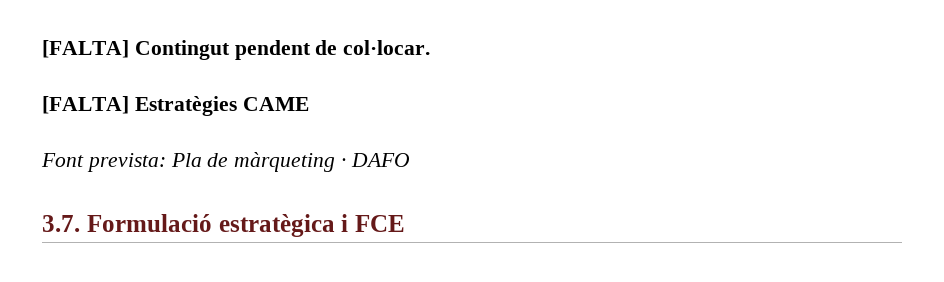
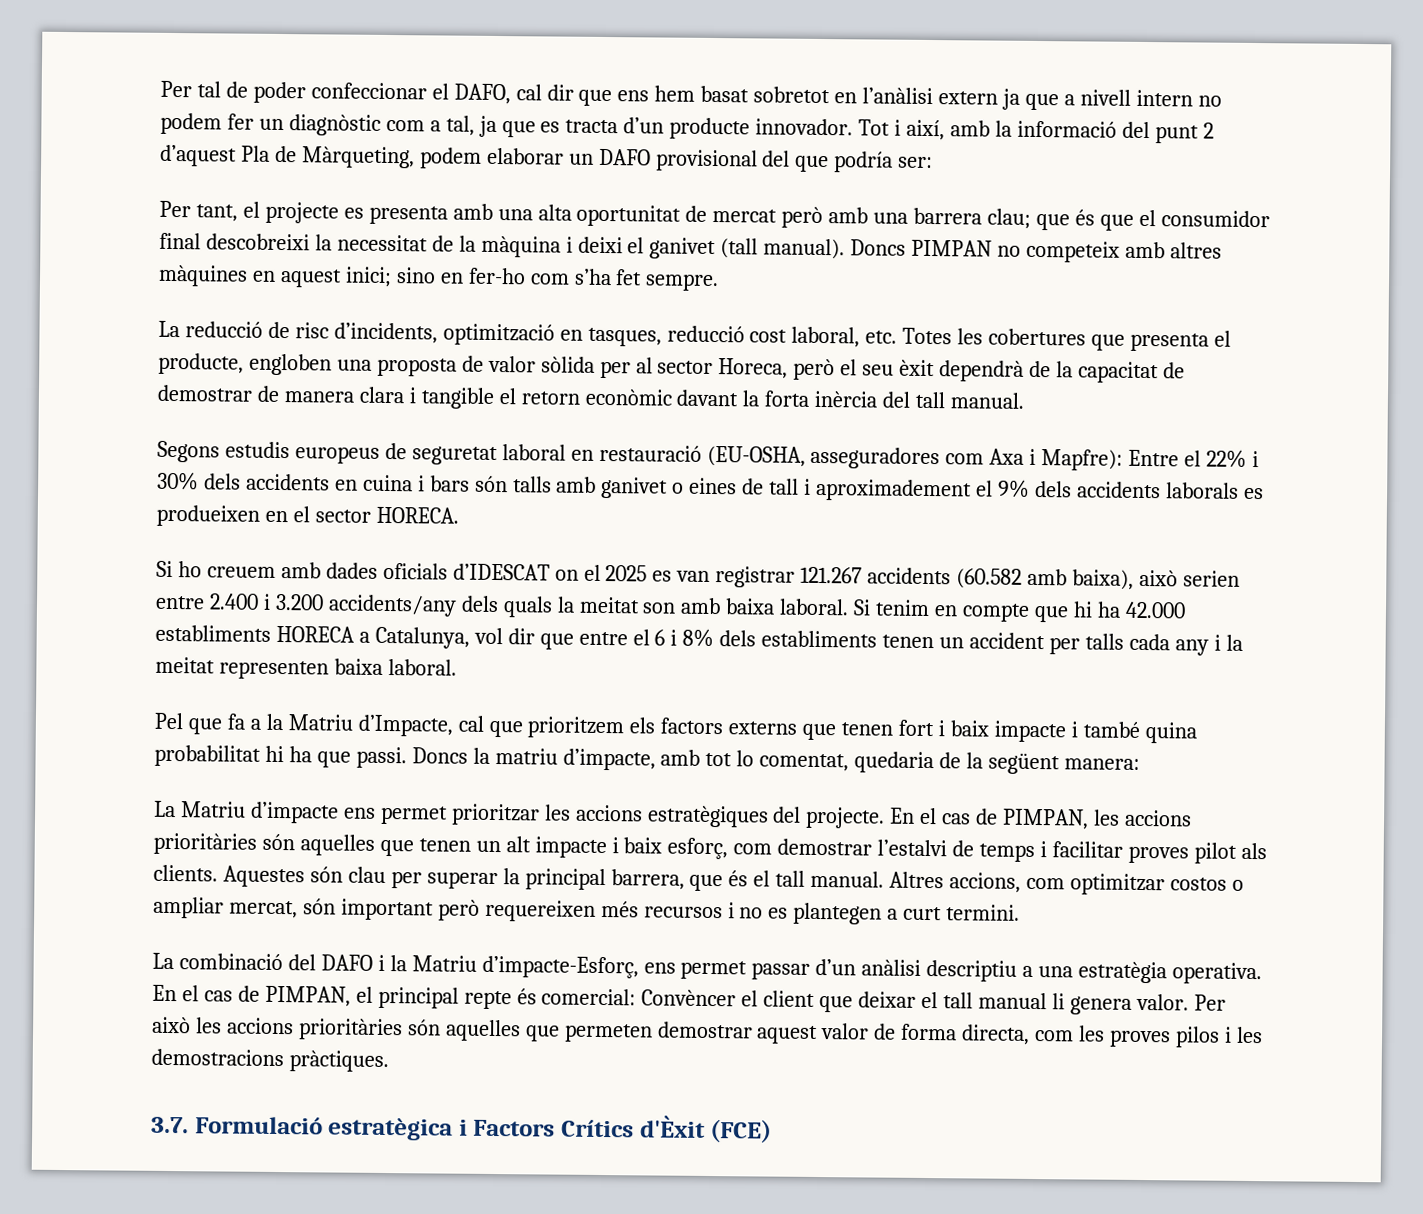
[42,40,431,60] [42,96,309,116] [41,152,410,172] [FALTA] Contingut pendent de col·locar. // [FALTA] Estratègies CAME // Font prevista: Pla de màrqueting · DAFO -> [160,80,1222,111] [160,112,1214,144] [160,144,934,173] [159,200,1270,231] [159,232,1222,263] [158,264,720,292] [158,320,1231,352] [158,352,1185,384] [157,384,1025,409] [157,440,1259,471] [157,471,1264,502] [156,504,459,527] [156,560,1240,590] [155,593,1186,623] [155,624,1243,656] [155,656,457,680] [154,712,1197,744] [154,744,1140,775] [154,800,1192,830] [153,832,1267,864] [153,864,1244,896] [153,896,1021,925] [152,952,1262,985] [152,984,1226,1015] [152,1016,1263,1048] [151,1048,389,1073] Per tal de poder confeccionar el DAFO, cal dir que ens hem basat sobretot en l’anàlisi extern ja que a nivell intern no podem fer un diagnòstic com a tal, ja que es tracta d’un producte innovador. Tot i així, amb la informació del punt 2 d’aquest Pla de Màrqueting, podem elaborar un DAFO provisional del que podría ser: // Per tant, el projecte es presenta amb una alta oportunitat de mercat però amb una barrera clau; que és que el consumidor final descobreixi la necessitat de la màquina i deixi el ganivet (tall manual). Doncs PIMPAN no competeix amb altres màquines en aquest inici; sino en fer-ho com s’ha fet sempre. // La reducció de risc d’incidents, optimització en tasques, reducció cost laboral, etc. Totes les cobertures que presenta el producte, engloben una proposta de valor sòlida per al sector Horeca, però el seu èxit dependrà de la capacitat de demostrar de manera clara i tangible el retorn econòmic davant la forta inèrcia del tall manual. // Segons estudis europeus de seguretat laboral en restauració (EU-OSHA, asseguradores com Axa i Mapfre): Entre el 22% i 30% dels accidents en cuina i bars són talls amb ganivet o eines de tall i aproximadement el 9% dels accidents laborals es produeixen en el sector HORECA. // Si ho creuem amb dades oficials d’IDESCAT on el 2025 es van registrar 121.267 accidents (60.582 amb baixa), això serien entre 2.400 i 3.200 accidents/any dels quals la meitat son amb baixa laboral. Si tenim en compte que hi ha 42.000 establiments HORECA a Catalunya, vol dir que entre el 6 i 8% dels establiments tenen un accident per talls cada any i la meitat representen baixa laboral. // Pel que fa a la Matriu d’Impacte, cal que prioritzem els factors externs que tenen fort i baix impacte i també quina probabilitat hi ha que passi. Doncs la matriu d’impacte, amb tot lo comentat, quedaria de la següent manera: // La Matriu d’impacte ens permet prioritzar les accions estratègiques del projecte. En el cas de PIMPAN, les accions prioritàries són aquelles que tenen un alt impacte i baix esforç, com demostrar l’estalvi de temps i facilitar proves pilot als clients. Aquestes són clau per superar la principal barrera, que és el tall manual. Altres accions, com optimitzar costos o ampliar mercat, són important però requereixen més recursos i no es plantegen a curt termini. // La combinació del DAFO i la Matriu d’impacte-Esforç, ens permet passar d’un anàlisi descriptiu a una estratègia operativa. En el cas de PIMPAN, el principal repte és comercial: Convèncer el client que deixar el tall manual li genera valor. Per això les accions prioritàries són aquelles que permeten demostrar aquest valor de forma directa, com les proves pilos i les demostracions pràctiques.
[355,215,405,232] FCE -> [473,1115,773,1144] Factors Crítics d'Èxit (FCE)

